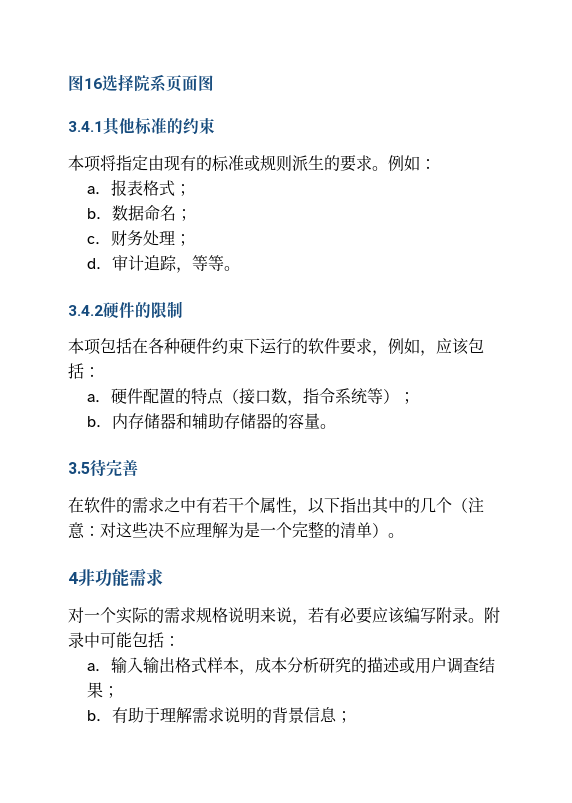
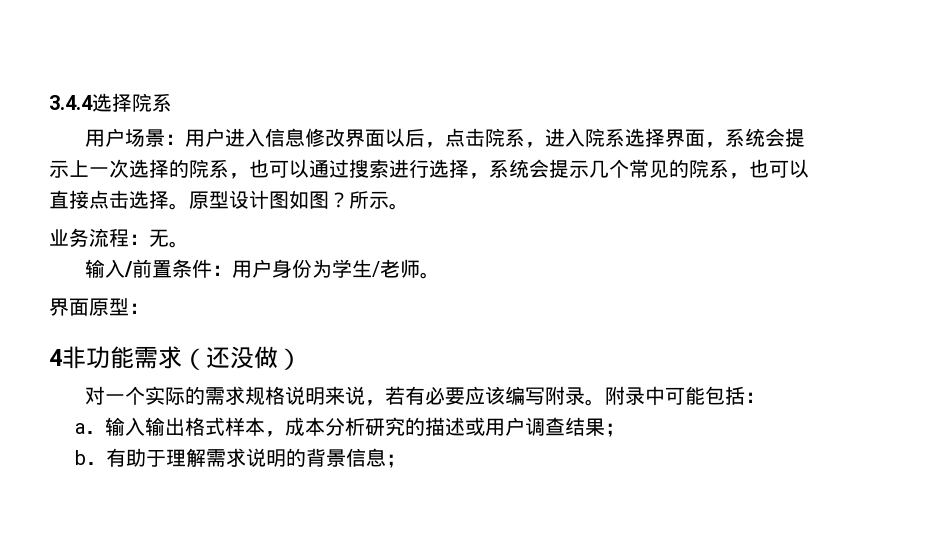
[68,75,102,91] 图16 -> [49,95,93,110] 3.4.4
[166,74,214,92] [68,117,215,136] [68,155,436,172] [86,179,191,196] [86,205,192,221] [86,230,191,246] [86,254,240,273] [68,301,183,318] [68,338,484,356] [68,363,100,379] [86,388,415,406] [86,413,336,429] [68,459,138,477] [68,497,484,515] [68,521,404,539] 页面图 // 3.4.1其他标准的约束 // 本项将指定由现有的标准或规则派生的要求。例如： // a．报表格式； // b．数据命名； // c．财务处理； // d．审计追踪，等等。 // 3.4.2硬件的限制 // 本项包括在各种硬件约束下运行的软件要求，例如，应该包括： // a．硬件配置的特点（接口数，指令系统等）； // b．内存储器和辅助存储器的容量。 // 3.5待完善 // 在软件的需求之中有若干个属性，以下指出其中的几个（注意：对这些决不应理解为是一个完整的清单）。 -> [84,128,805,148] [49,159,809,179] [49,190,409,210] [49,228,189,248] [84,259,440,279] [49,298,149,316] // 用户场景：用户进入信息修改界面以后，点击院系，进入院系选择界面，系统会提示上一次选择的院系，也可以通过搜索进行选择，系统会提示几个常见的院系，也可以直接点击选择。原型设计图如图？所示。 // 业务流程：无。 // 输入/前置条件：用户身份为学生/老师。 // 界面原型：
(163, 577) none -> [182,346,302,370] （还没做）

